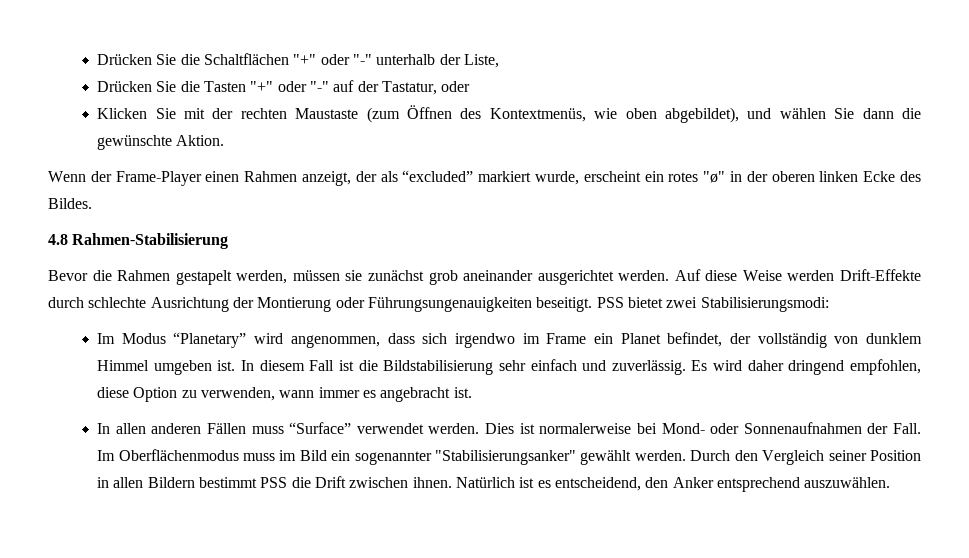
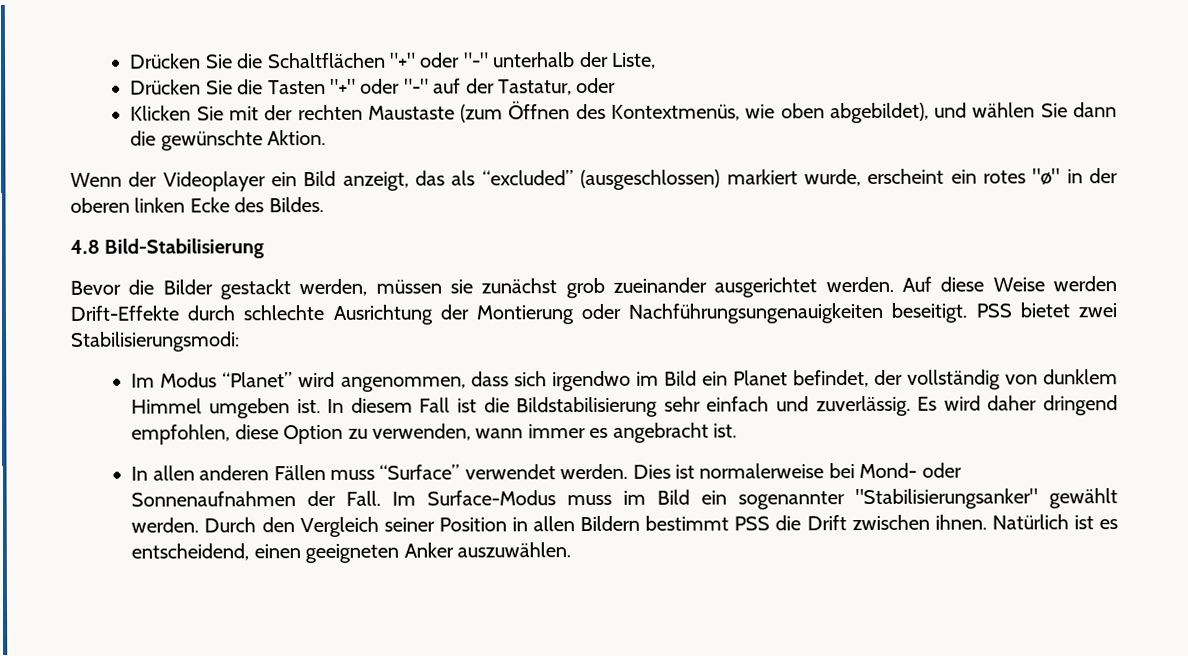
[115,171,377,186] Frame-Player einen Rahmen anzeigt, der -> [162,170,446,192] Videoplayer ein Bild anzeigt, das
(474, 176) none -> [580,169,721,191] (ausgeschlossen)
[72,233,229,249] Rahmen-Stabilisierung -> [104,238,265,259] Bild-Stabilisierung
[117,270,232,285] Rahmen gestapelt -> [162,279,291,300] Bilder gestackt
[463,270,534,281] aneinander -> [613,277,707,293] zueinander
[367,297,532,312] Führungsungenauigkeiten -> [628,302,884,324] Nachführungsungenauigkeiten
[173,332,247,348] “Planetary” -> [222,372,294,388] “Planet”
[546,333,587,344] Frame -> [663,370,697,386] Bild
[118,449,239,461] Oberflächenmodus -> [427,490,557,506] Surface-Modus
[645,477,800,492] den Anker entsprechend -> [253,542,454,564] einen geeigneten Anker

